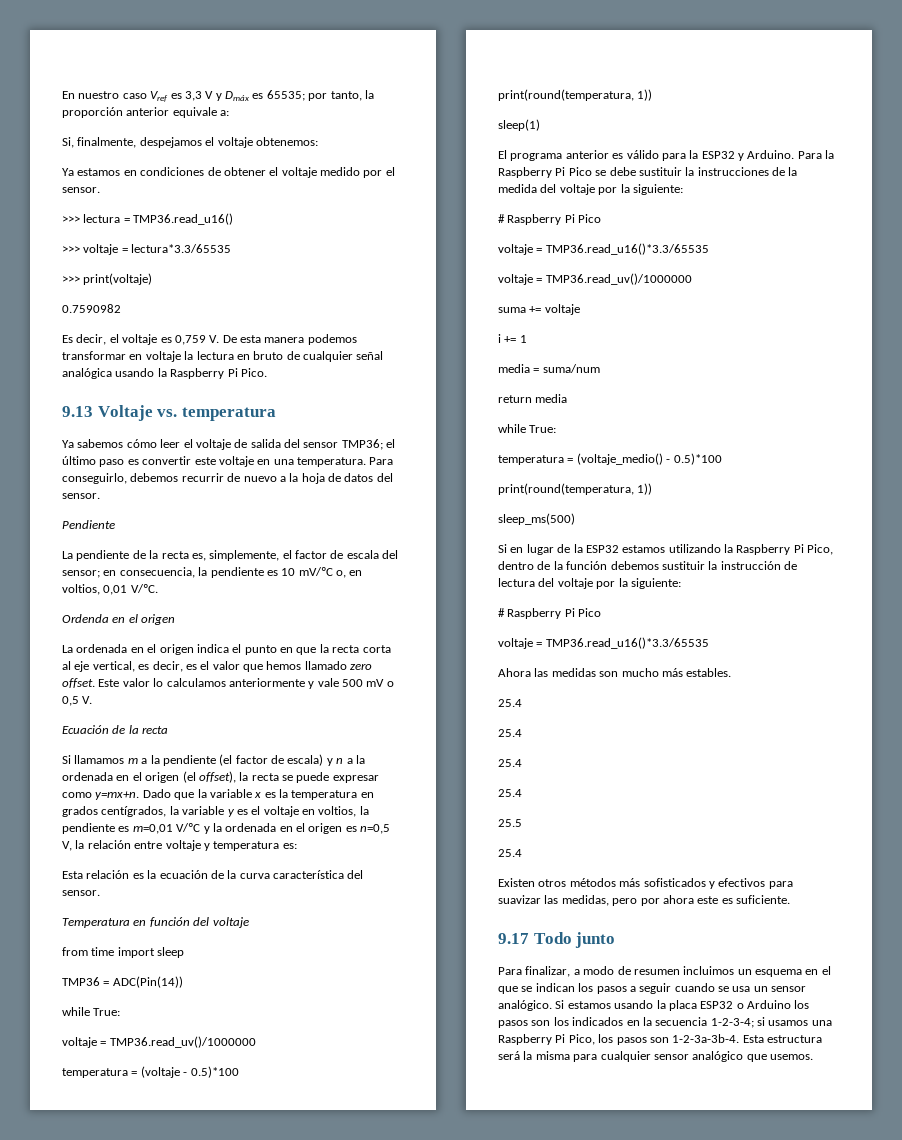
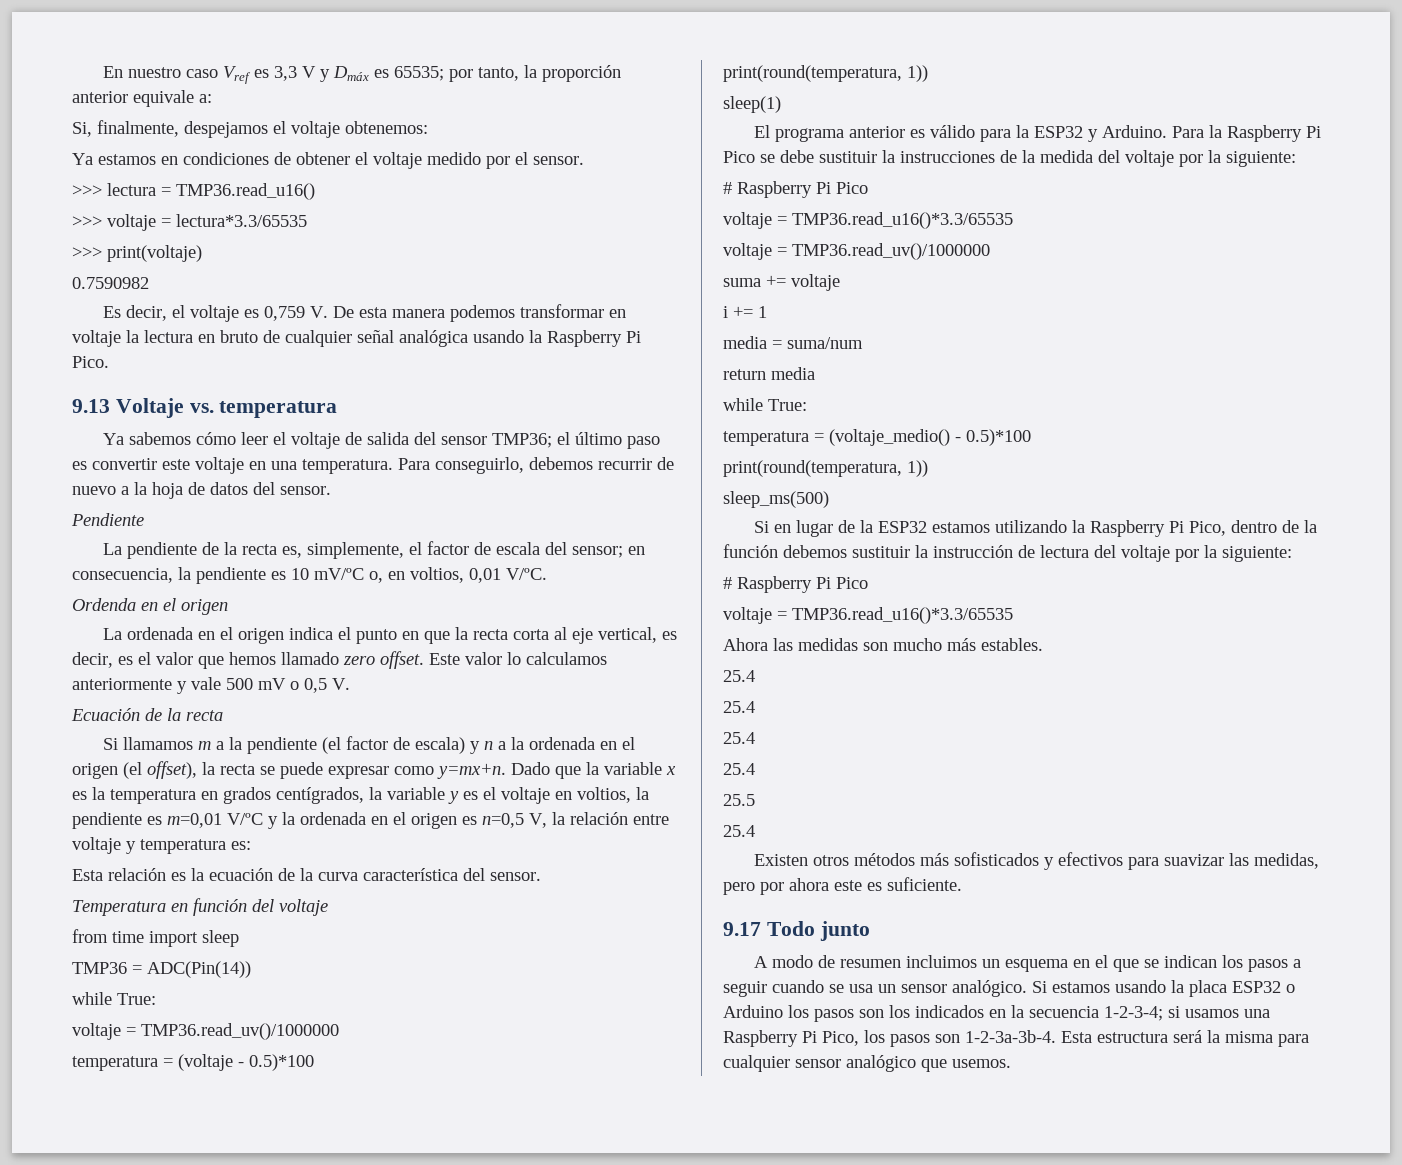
[498,966,580,977] Para finalizar, a -> [753,956,768,968] A

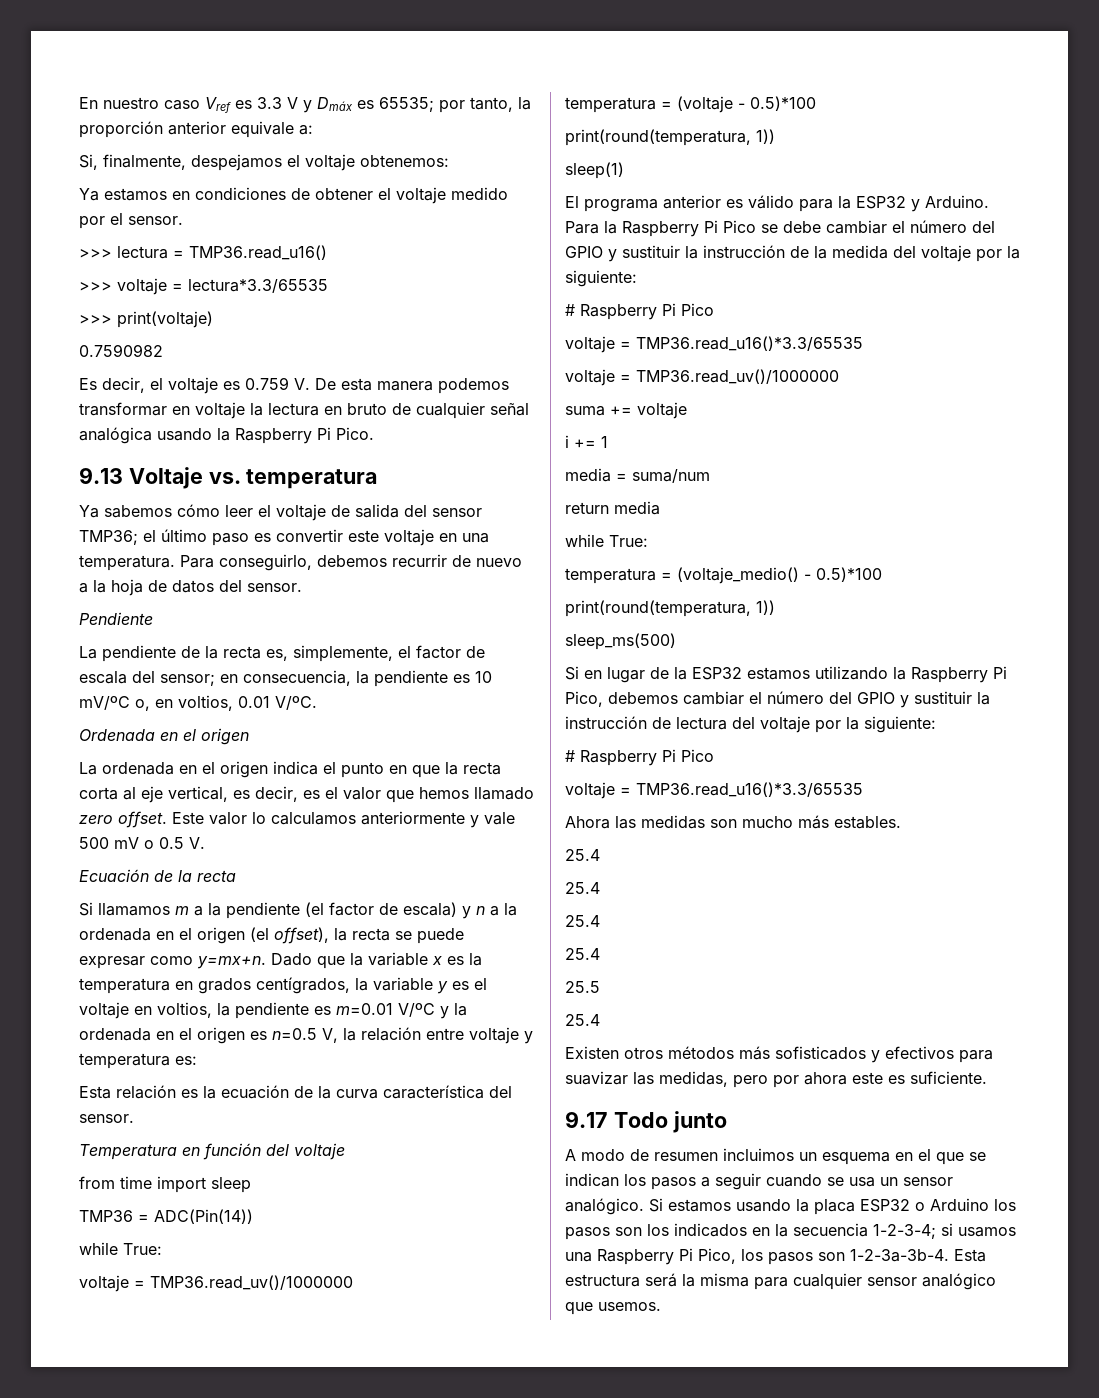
[273,66,297,81] 3,3 -> [257,97,282,109] 3.3
[263,306,305,321] 0,759 -> [245,377,289,390] 0.759
[469,568,501,583] 0,01 -> [238,696,270,708] 0.01
[72,598,136,611] Ordenda -> [79,729,155,741] Ordenada
[304,678,327,693] 0,5 -> [159,837,184,849] 0.5
[167,813,222,828] m=0,01 -> [336,1003,393,1015] m=0.01
[482,813,524,828] n=0,5 -> [272,1028,317,1040] n=0.5
[819,150,995,163] sustituir la instrucciones -> [826,220,995,234] [565,245,785,262] cambiar el número del GPIO y sustituir la instrucción
[1230,520,1317,533] [723,544,847,558] dentro de la función debemos -> [608,691,909,708] debemos cambiar el número del GPIO y

